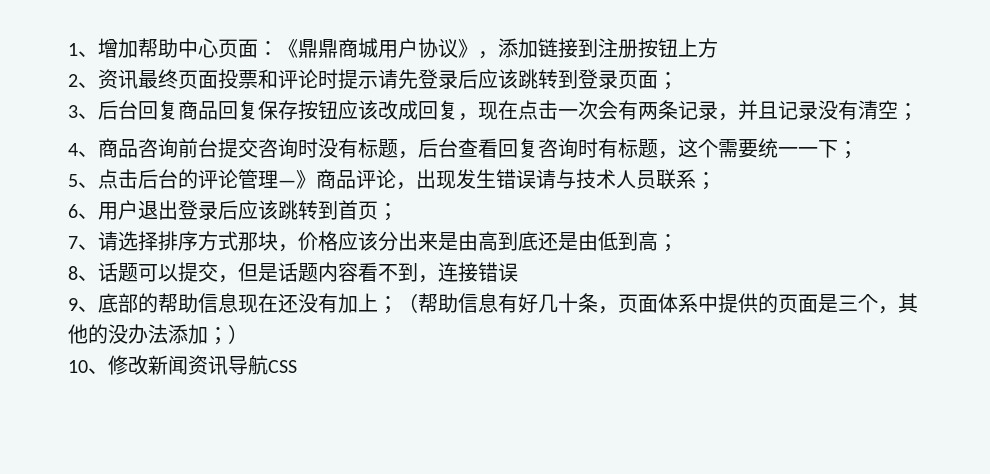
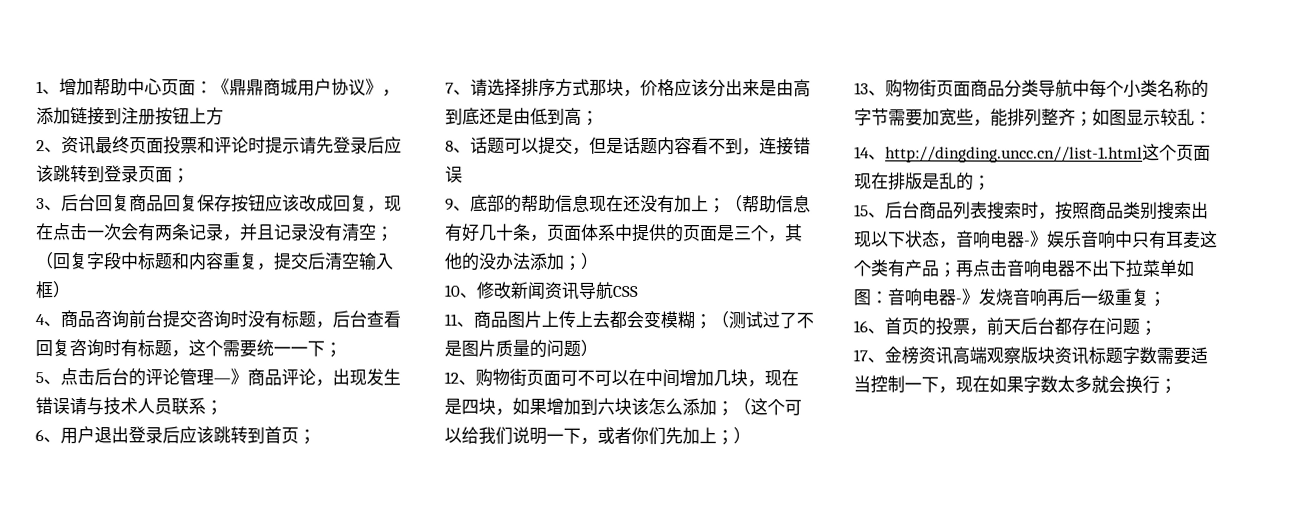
(918, 112) none -> [35,252,393,271] [35,281,70,299] （回复字段中标题和内容重复，提交后清空输入框）
(297, 366) none -> [444,310,814,330] [444,339,598,358] [444,368,799,388] [444,397,802,417] [444,426,751,446] [854,79,1209,98] [854,108,1212,127] [854,143,1211,163] [854,172,991,191] [854,201,1209,220] [854,230,1218,249] [853,259,1194,278] [853,288,1166,307] [853,317,1157,336] [853,346,1208,365] [853,375,1177,394] // 11、商品图片上传上去都会变模糊；（测试过了不是图片质量的问题） // 12、购物街页面可不可以在中间增加几块，现在是四块，如果增加到六块该怎么添加；（这个可以给我们说明一下，或者你们先加上；） // 13、购物街页面商品分类导航中每个小类名称的字节需要加宽些，能排列整齐；如图显示较乱： // 14、http://dingding.uncc.cn//list-1.html这个页面现在排版是乱的； // 15、后台商品列表搜索时，按照商品类别搜索出现以下状态，音响电器-》娱乐音响中只有耳麦这个类有产品；再点击音响电器不出下拉菜单如图：音响电器-》发烧音响再后一级重复； // 16、首页的投票，前天后台都存在问题； // 17、金榜资讯高端观察版块资讯标题字数需要适当控制一下，现在如果字数太多就会换行；

